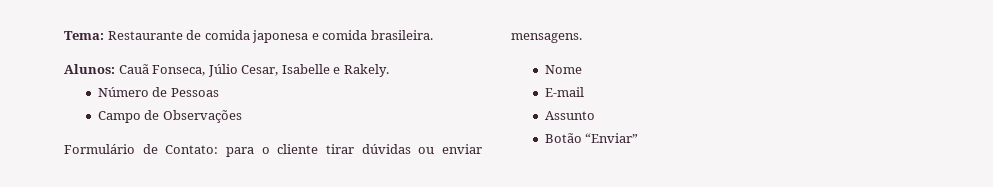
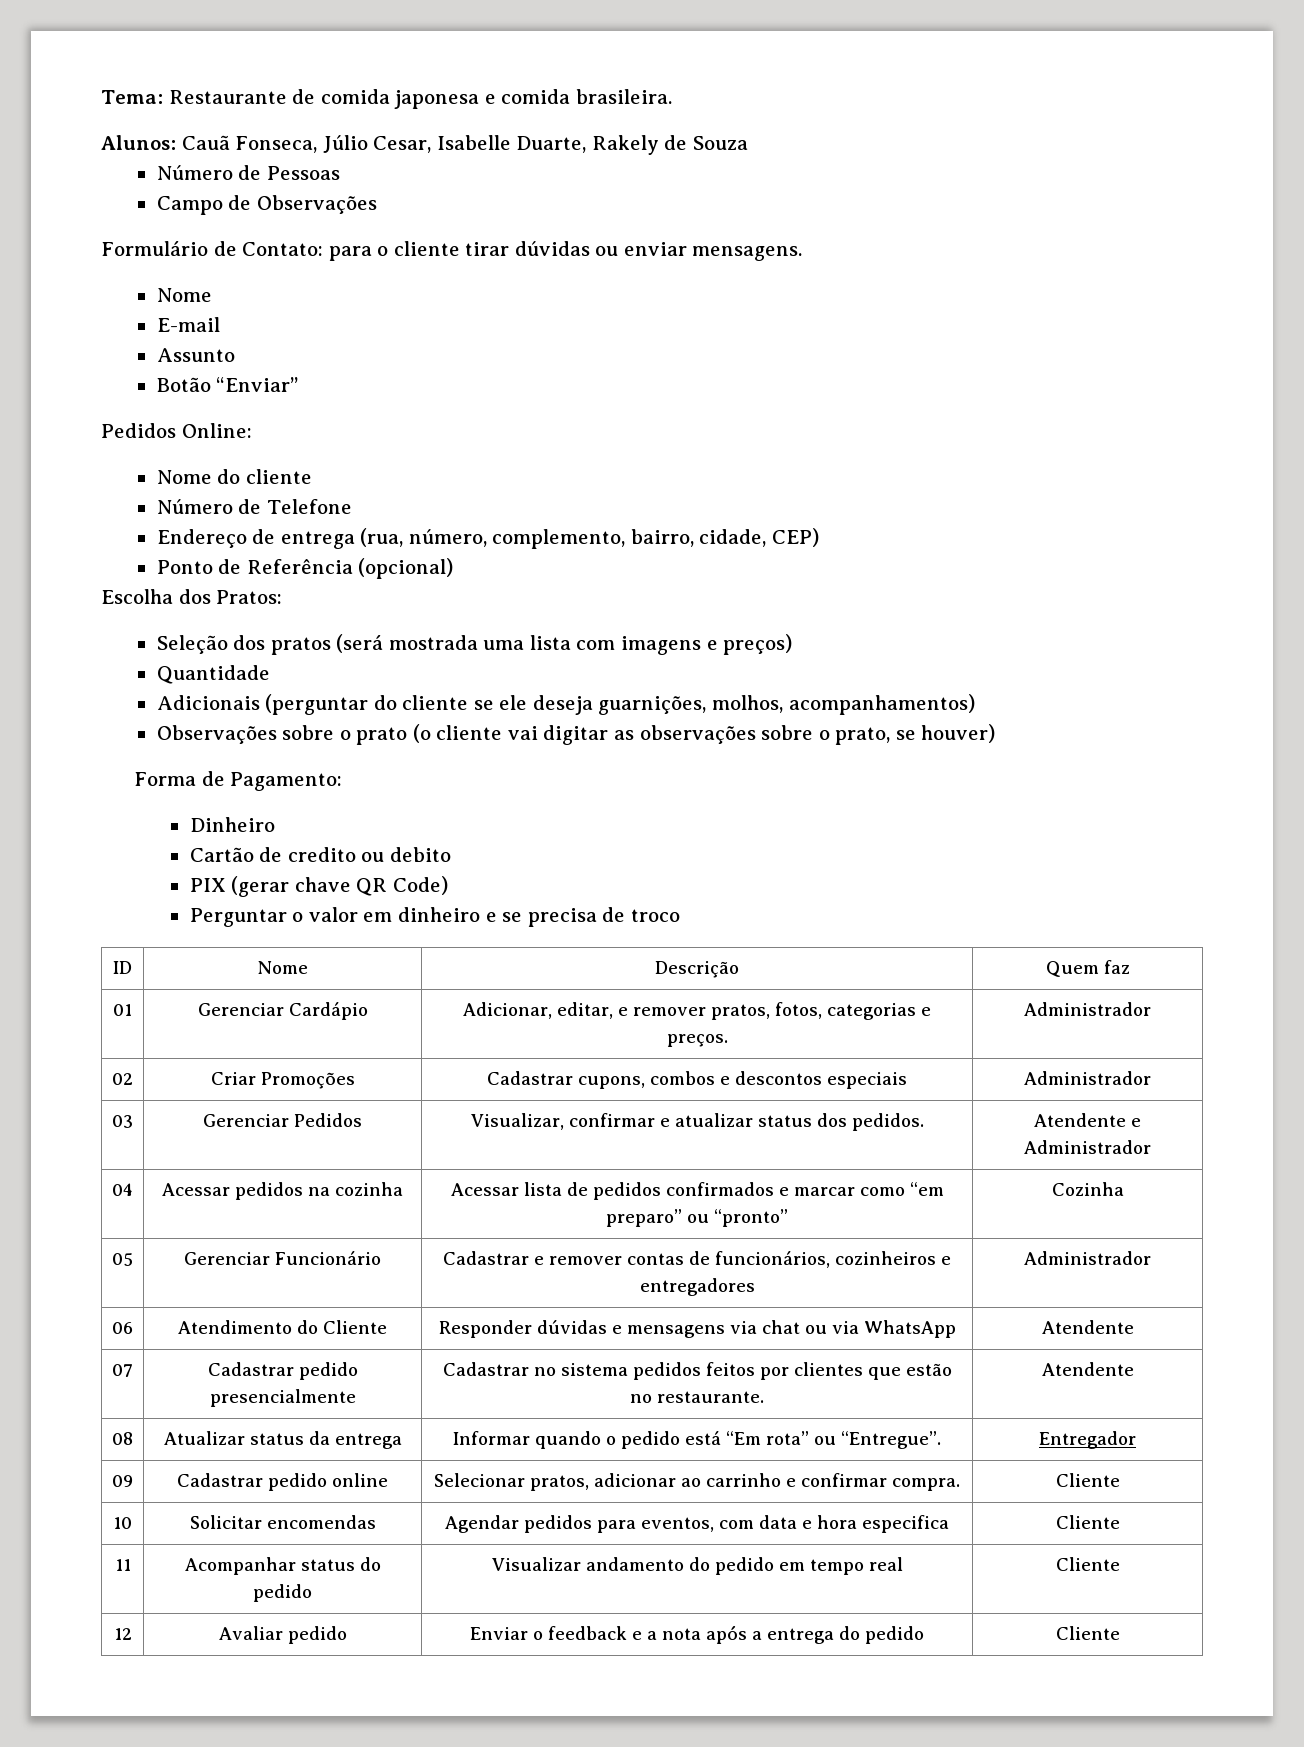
[333,64,389,77] e Rakely. -> [516,135,748,155] Duarte, Rakely de Souza
(639, 138) none -> [101,423,252,438] [156,469,312,484] [156,499,352,514] [156,528,819,549] [156,558,454,579] [101,589,283,604] [156,634,793,655] [156,665,270,684] [156,694,975,715] [156,724,996,745] [134,771,343,791] [189,817,275,832] [189,847,451,862] [189,876,448,897] [189,907,680,927] [113,961,132,974] [257,961,308,974] [655,961,740,978] [1045,960,1130,977] [113,1004,132,1016] [197,1002,368,1020] [463,1002,932,1020] [666,1034,728,1047] [1024,1002,1151,1016] [112,1073,133,1085] [210,1072,355,1089] [487,1071,908,1089] [1024,1071,1151,1085] [112,1115,133,1128] [203,1113,362,1127] [470,1113,924,1131] [1034,1113,1141,1127] [1024,1140,1151,1154] [112,1183,133,1196] [162,1182,403,1200] [450,1182,944,1200] [606,1209,789,1227] [1051,1182,1124,1196] [112,1253,133,1266] [184,1251,381,1265] [443,1251,952,1268] [639,1278,755,1296] [1024,1251,1151,1265] [112,1322,133,1334] [178,1320,387,1334] [438,1320,956,1338] [1041,1320,1134,1334] [112,1364,133,1377] [207,1362,358,1380] [209,1389,356,1407] [442,1362,952,1380] [630,1391,765,1403] [1041,1362,1134,1376] [112,1432,133,1445] [163,1431,402,1449] [453,1431,942,1449] [1039,1431,1136,1449] [112,1475,133,1487] [177,1473,388,1491] [434,1473,961,1491] [1055,1473,1120,1487] [113,1517,132,1529] [189,1515,376,1529] [445,1515,950,1533] [1055,1515,1120,1529] [114,1559,131,1571] [184,1557,381,1575] [253,1584,312,1602] [491,1557,903,1575] [1055,1557,1120,1571] [113,1628,132,1640] [218,1626,347,1644] [470,1625,925,1644] [1055,1626,1120,1640] // Pedidos Online: // Nome do cliente // Número de Telefone // Endereço de entrega (rua, número, complemento, bairro, cidade, CEP) // Ponto de Referência (opcional) // Escolha dos Pratos: // Seleção dos pratos (será mostrada uma lista com imagens e preços) // Quantidade // Adicionais (perguntar do cliente se ele deseja guarnições, molhos, acompanhamentos) // Observações sobre o prato (o cliente vai digitar as observações sobre o prato, se houver) // Forma de Pagamento: // Dinheiro // Cartão de credito ou debito // PIX (gerar chave QR Code) // Perguntar o valor em dinheiro e se precisa de troco // ID | Nome | Descrição | Quem faz // 01 | Gerenciar Cardápio | Adicionar, editar, e remover pratos, fotos, categorias e preços. | Administrador // 02 | Criar Promoções | Cadastrar cupons, combos e descontos especiais | Administrador // 03 | Gerenciar Pedidos | Visualizar, confirmar e atualizar status dos pedidos. | Atendente e Administrador // 04 | Acessar pedidos na cozinha | Acessar lista de pedidos confirmados e marcar como “em preparo” ou “pronto” | Cozinha // 05 | Gerenciar Funcionário | Cadastrar e remover contas de funcionários, cozinheiros e entregadores | Administrador // 06 | Atendimento do Cliente | Responder dúvidas e mensagens via chat ou via WhatsApp | Atendente // 07 | Cadastrar pedido presencialmente | Cadastrar no sistema pedidos feitos por clientes que estão no restaurante. | Atendente // 08 | Atualizar status da entrega | Informar quando o pedido está “Em rota” ou “Entregue”. | Entregador // 09 | Cadastrar pedido online | Selecionar pratos, adicionar ao carrinho e confirmar compra. | Cliente // 10 | Solicitar encomendas | Agendar pedidos para eventos, com data e hora especifica | Cliente // 11 | Acompanhar status do pedido | Visualizar andamento do pedido em tempo real | Cliente // 12 | Avaliar pedido | Enviar o feedback e a nota após a entrega do pedido | Cliente

